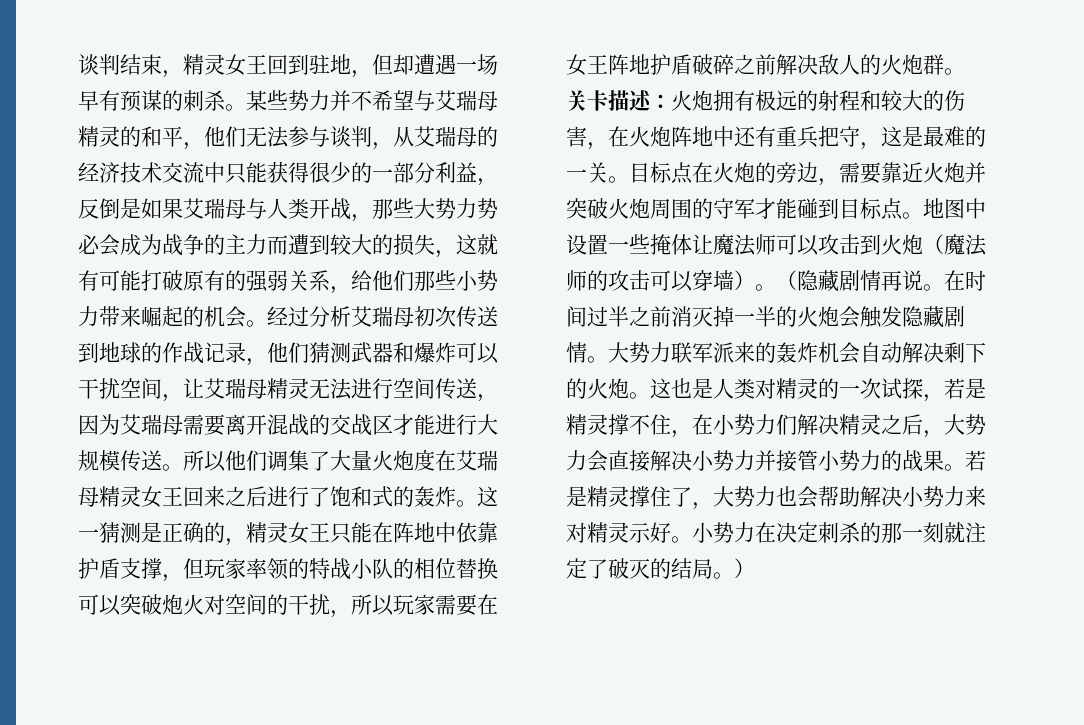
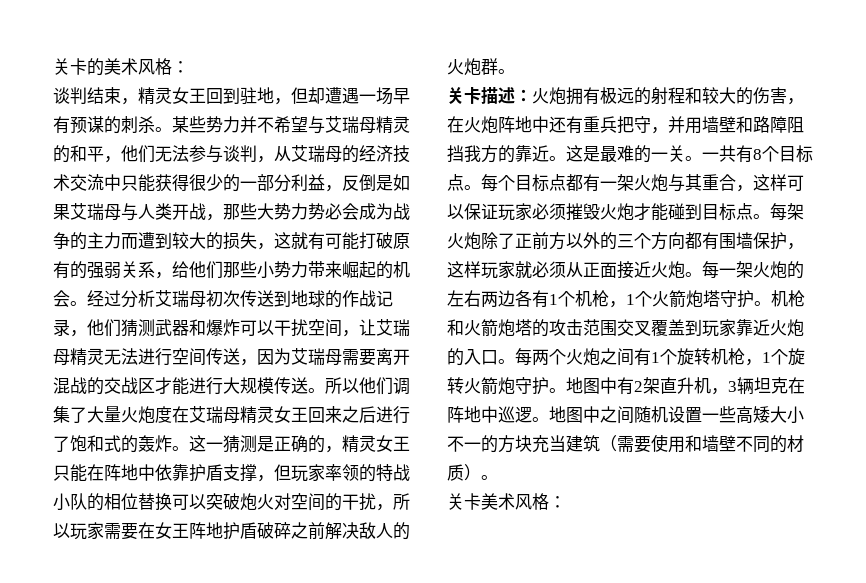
(78, 64) none -> [53,58,189,76] 关卡的美术风格： //
[881,126,986,147] [566,162,986,186] [566,198,986,220] [566,234,987,256] [566,270,986,292] [566,306,965,328] [566,342,986,364] [566,378,986,402] [566,414,986,438] [566,450,986,472] [566,486,986,510] [566,522,986,543] [566,558,755,579] 这是最难的一关。目标点在火炮的旁边，需要靠近火炮并突破火炮周围的守军才能碰到目标点。地图中设置一些掩体让魔法师可以攻击到火炮（魔法师的攻击可以穿墙）。（隐藏剧情再说。在时间过半之前消灭掉一半的火炮会触发隐藏剧情。大势力联军派来的轰炸机会自动解决剩下的火炮。这也是人类对精灵的一次试探，若是精灵撑不住，在小势力们解决精灵之后，大势力会直接解决小势力并接管小势力的战果。若是精灵撑住了，大势力也会帮助解决小势力来对精灵示好。小势力在决定刺杀的那一刻就注定了破灭的结局。） -> [668,116,804,134] [447,145,813,163] [447,174,804,192] [447,203,804,221] [447,232,804,250] [447,261,804,279] [447,290,805,308] [447,319,804,337] [447,348,805,366] [447,377,805,395] [447,406,804,424] [447,434,804,453] [447,464,498,481] [447,493,566,510] 并用墙壁和路障阻挡我方的靠近。这是最难的一关。一共有8个目标点。每个目标点都有一架火炮与其重合，这样可以保证玩家必须摧毁火炮才能碰到目标点。每架火炮除了正前方以外的三个方向都有围墙保护，这样玩家就必须从正面接近火炮。每一架火炮的左右两边各有1个机枪，1个火箭炮塔守护。机枪和火箭炮塔的攻击范围交叉覆盖到玩家靠近火炮的入口。每两个火炮之间有1个旋转机枪，1个旋转火箭炮守护。地图中有2架直升机，3辆坦克在阵地中巡逻。地图中之间随机设置一些高矮大小不一的方块充当建筑（需要使用和墙壁不同的材质）。 // 关卡美术风格：

